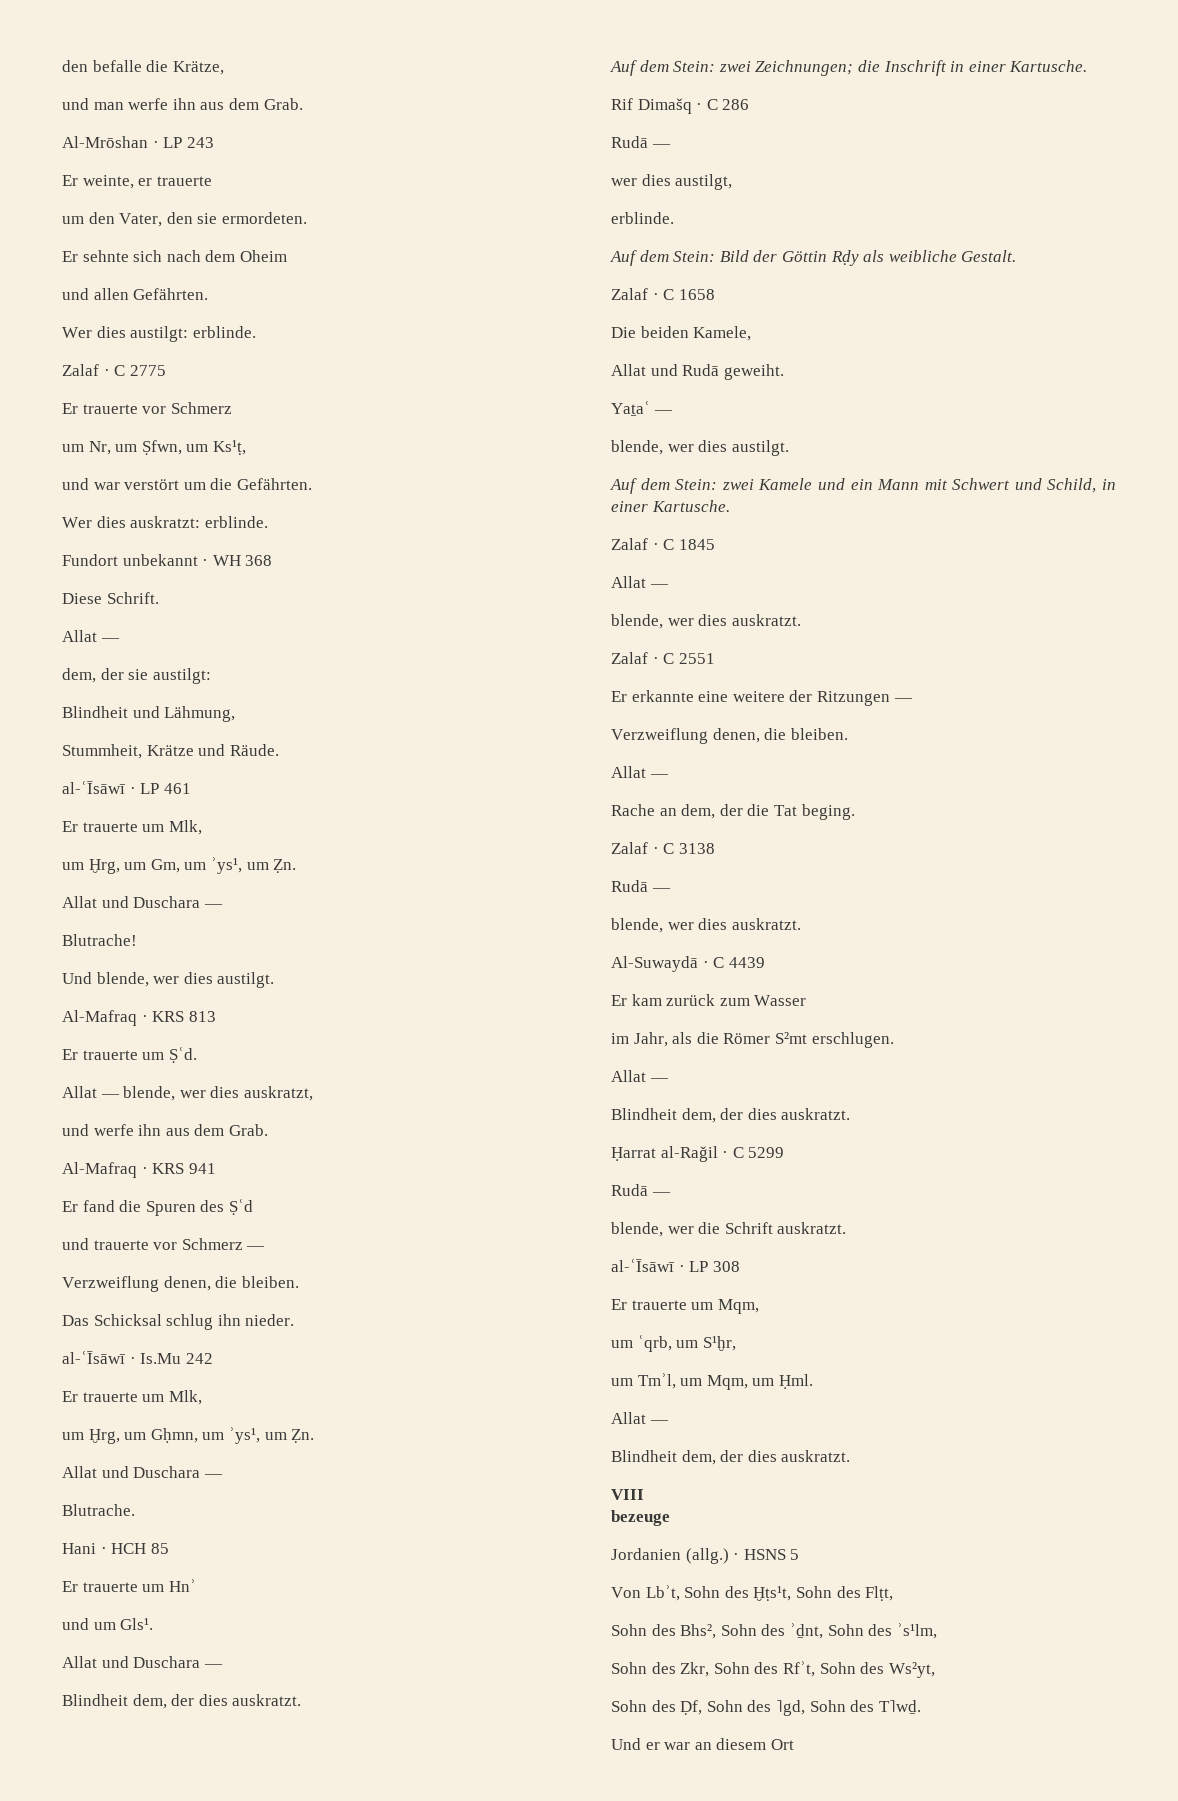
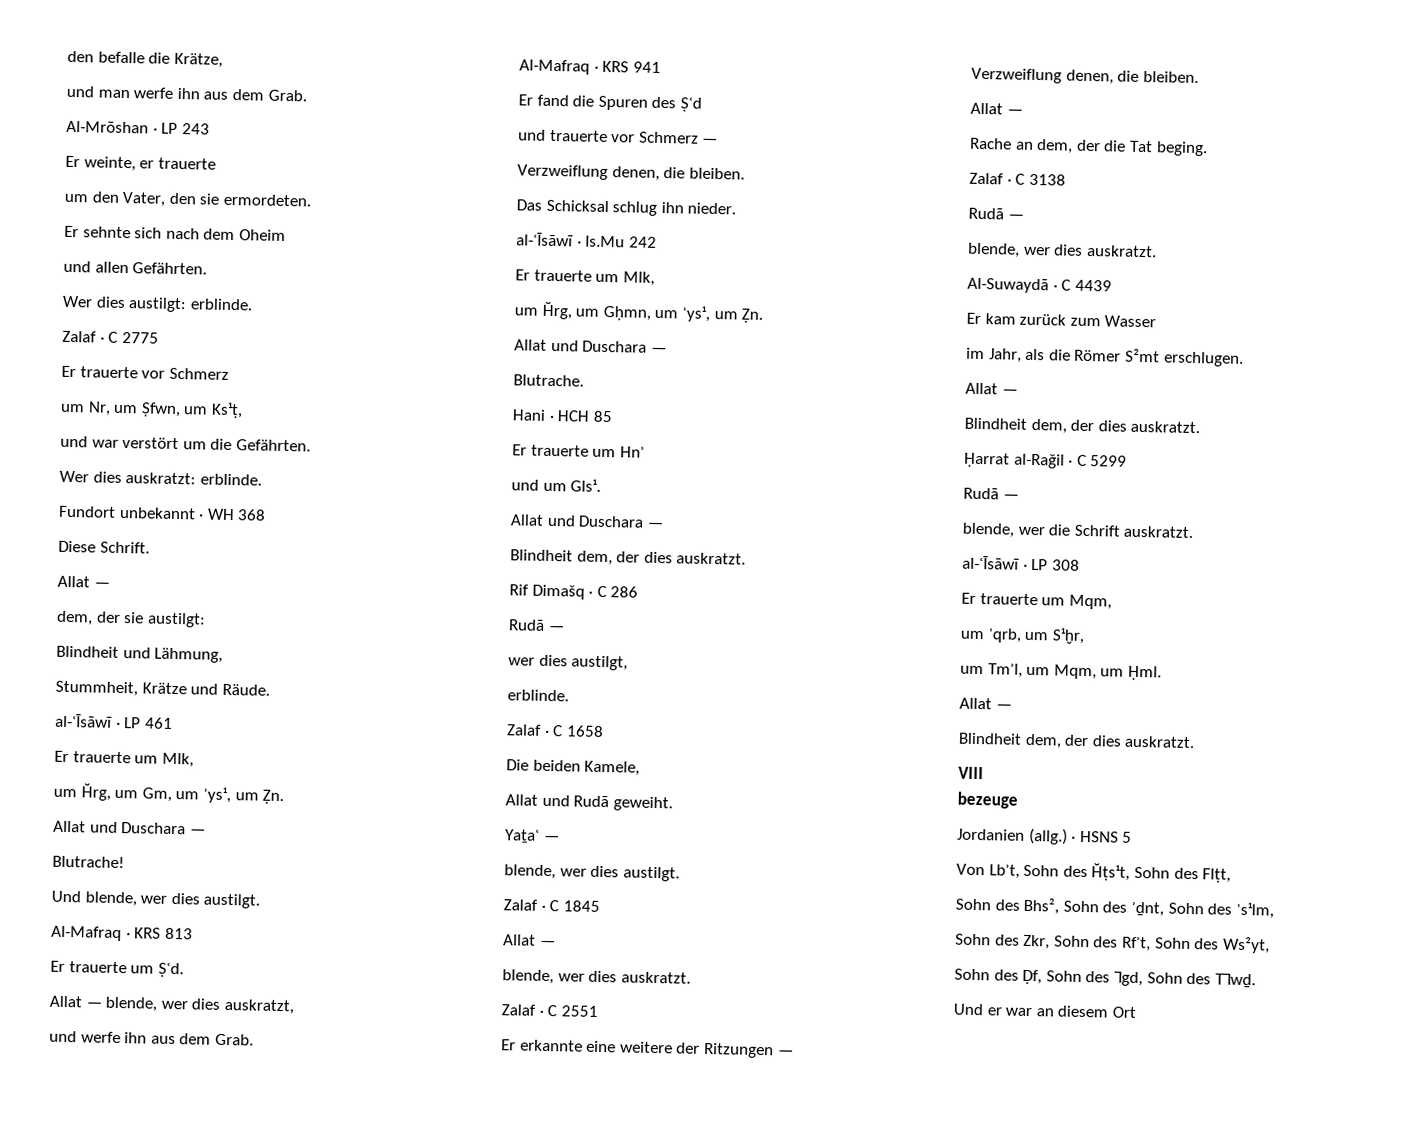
[610,60,1088,76] // Auf dem Stein: zwei Zeichnungen; die Inschrift in einer Kartusche. -> (747, 558) none
[610,250,1017,266] // Auf dem Stein: Bild der Göttin Rḍy als weibliche Gestalt. -> (569, 695) none
[610,478,1116,494] [611,500,730,512] // Auf dem Stein: zwei Kamele und ein Mann mit Schwert und Schild, in einer Kartusche. -> (680, 874) none

